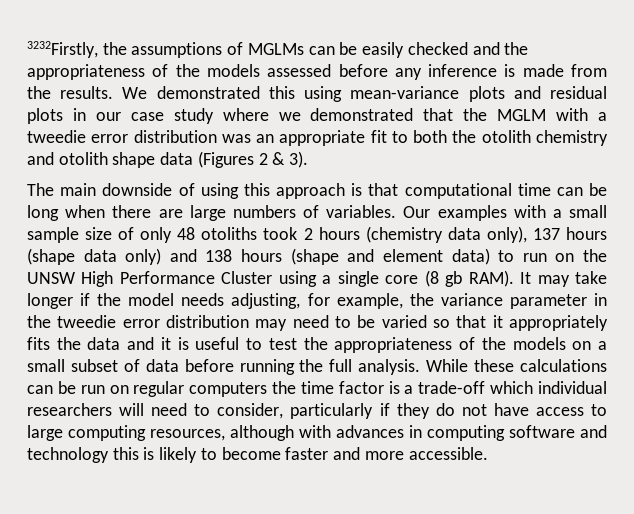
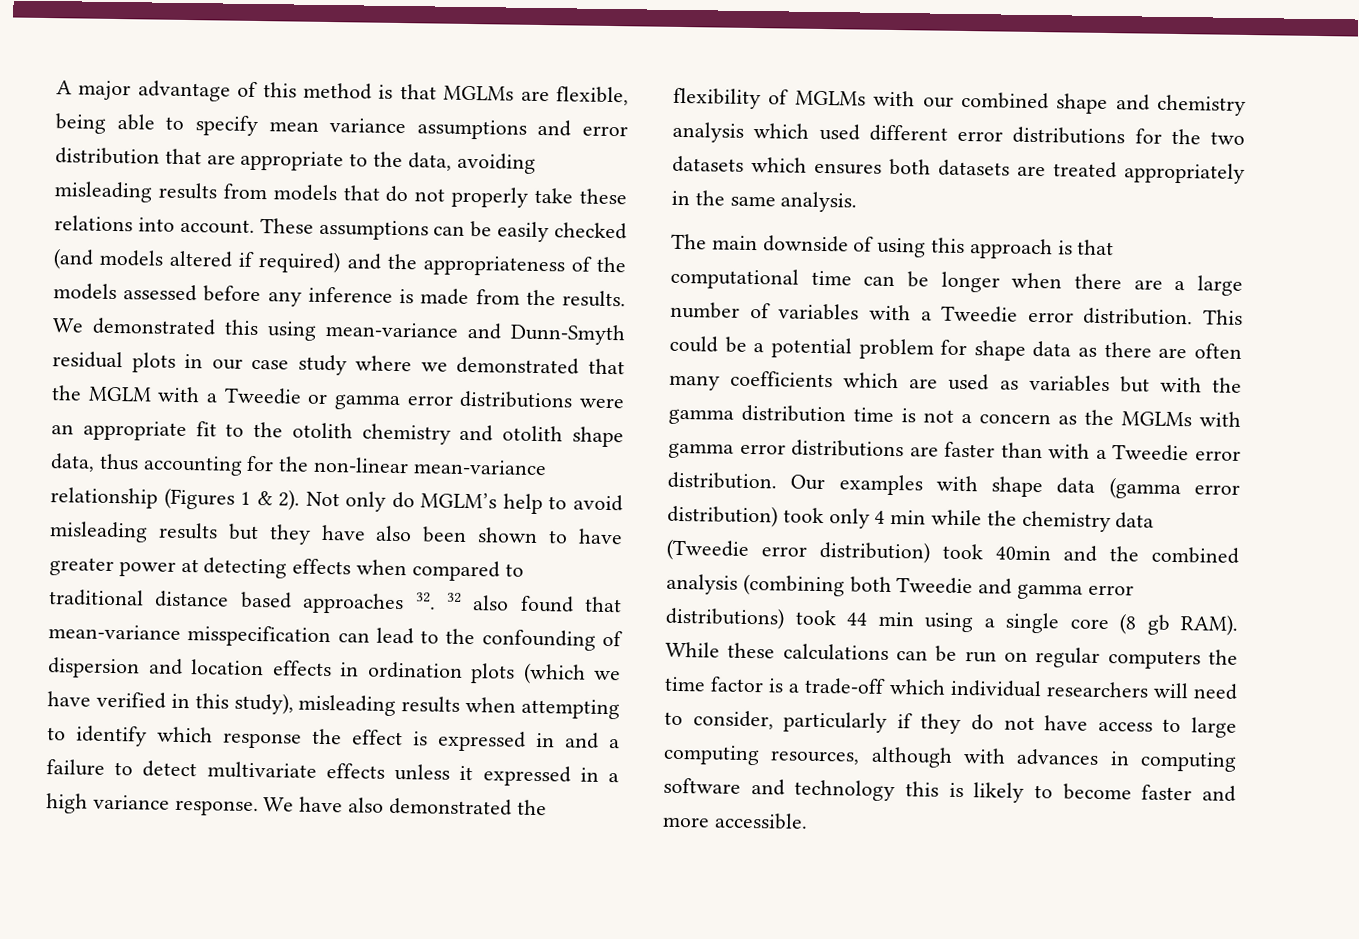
[27,41,468,58] 3232Firstly, the assumptions of MGLMs can be easily checked -> [56,80,629,106] [55,113,628,140] [55,147,536,174] [54,181,628,208] [54,215,627,243] [53,248,342,274] A major advantage of this method is that MGLMs are flexible, being able to specify mean variance assumptions and error distribution that are appropriate to the data, avoiding misleading results from models that do not properly take these relations into account. These assumptions can be easily checked (and models altered if required)
[468,86,541,102] plots and -> [467,322,626,346] and Dunn-Smyth
[27,130,251,143] tweedie error distribution was -> [223,387,625,411] Tweedie or gamma error distributions were
[413,130,448,143] both -> (245, 430) none
[160,151,309,168] data (Figures 2 & 3). -> [50,453,547,476] [50,487,623,515] [49,521,624,545] [49,557,524,582] [49,589,622,615] [48,624,623,651] [48,657,621,685] [47,691,620,720] [47,725,620,752] [46,759,619,787] [46,793,547,817] [673,87,1246,116] [672,121,1245,145] [672,155,1245,184] [671,190,858,213] data, thus accounting for the non-linear mean-variance relationship (Figures 1 & 2). Not only do MGLM’s help to avoid misleading results but they have also been shown to have greater power at detecting effects when compared to traditional distance based approaches 32. 32 also found that mean-variance misspecification can lead to the confounding of dispersion and location effects in ordination plots (which we have verified in this study), misleading results when attempting to identify which response the effect is expressed in and a failure to detect multivariate effects unless it expressed in a high variance response. We have also demonstrated the flexibility of MGLMs with our combined shape and chemistry analysis which used different error distributions for the two datasets which ensures both datasets are treated appropriately in the same analysis.
[27,205,59,221] long -> [940,271,1000,293] longer
[189,205,607,221] [27,226,608,243] [27,248,608,265] [27,271,273,287] large numbers of variables. Our examples with a small sample size of only 48 otoliths took 2 hours (chemistry data only), 137 hours (shape data only) and 138 hours (shape and element data) to run on the UNSW High Performance Cluster -> [1174,275,1243,296] [670,301,1243,326] [669,335,1242,361] [669,370,1242,393] [668,404,1241,427] [668,439,1241,462] [667,471,1240,500] [667,504,1155,533] [666,538,1239,564] [666,573,1134,600] [665,606,915,630] a large number of variables with a Tweedie error distribution. This could be a potential problem for shape data as there are often many coefficients which are used as variables but with the gamma distribution time is not a concern as the MGLMs with gamma error distributions are faster than with a Tweedie error distribution. Our examples with shape data (gamma error distribution) took only 4 min while the chemistry data (Tweedie error distribution) took 40min and the combined analysis (combining both Tweedie and gamma error distributions) took 44 min
[520,271,607,287] [27,293,607,309] [27,315,608,331] [27,337,608,353] [27,359,421,375] It may take longer if the model needs adjusting, for example, the variance parameter in the tweedie error distribution may need to be varied so that it appropriately fits the data and it is useful to test the appropriateness of the models on a small subset of data before running the full analysis. -> (1239, 625) none

